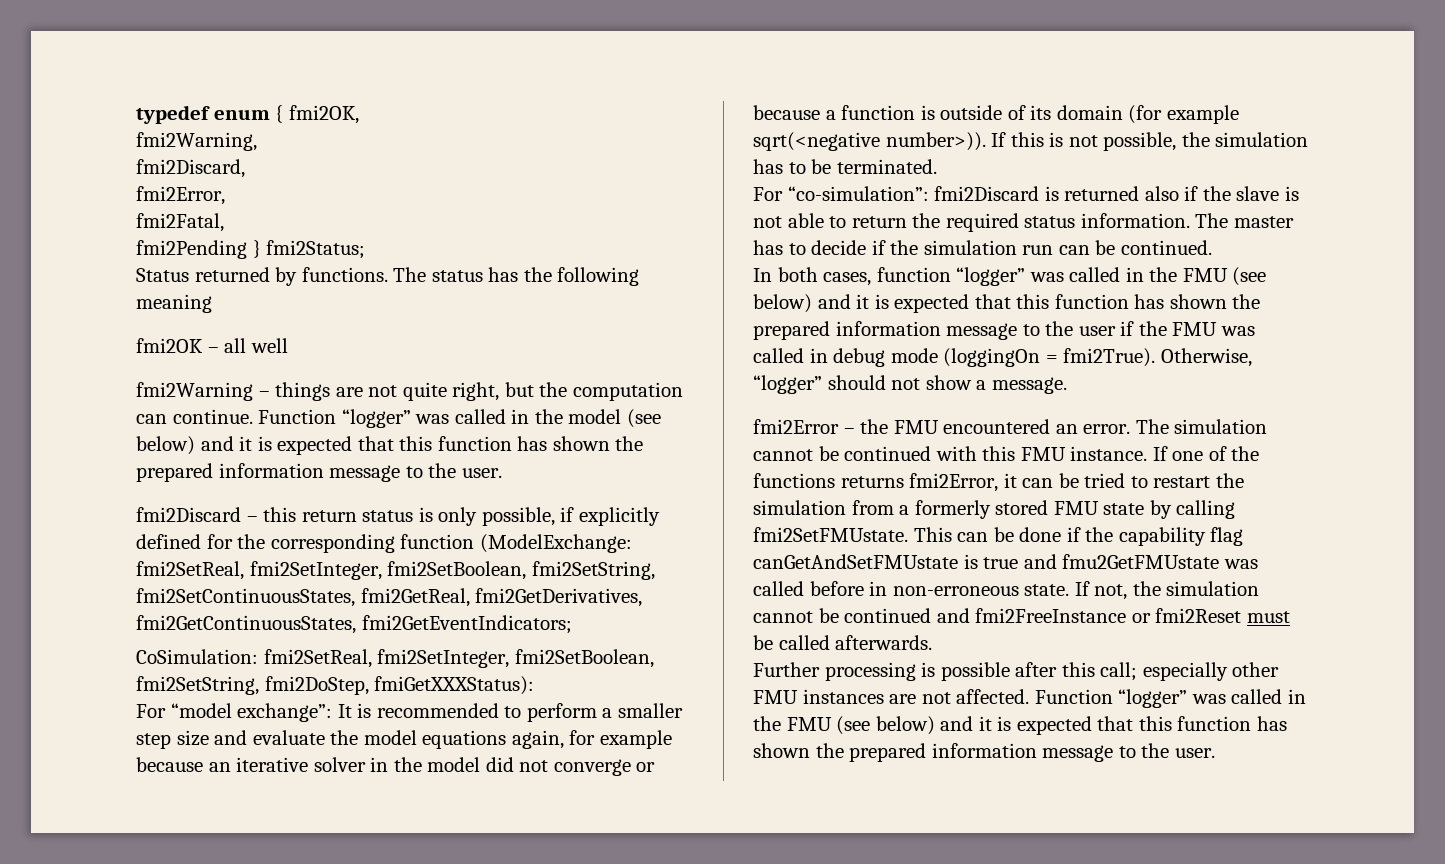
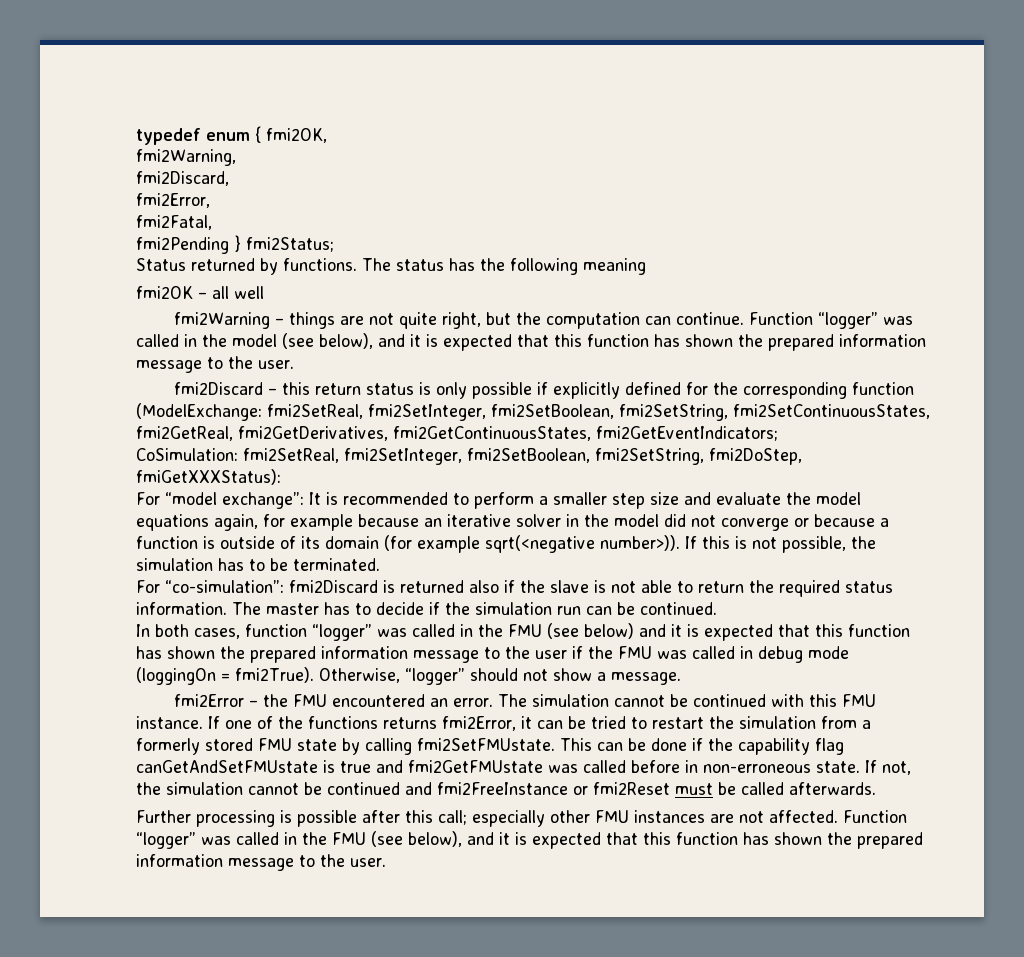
[136,436,195,455] below) -> [319,333,373,349] below),
[481,507,555,526] possible, -> [472,382,533,399] possible
[1062,554,1220,569] fmu2GetFMUstate -> [408,760,543,773] fmi2GetFMUstate
[875,716,935,735] below) -> [408,831,462,847] below),

